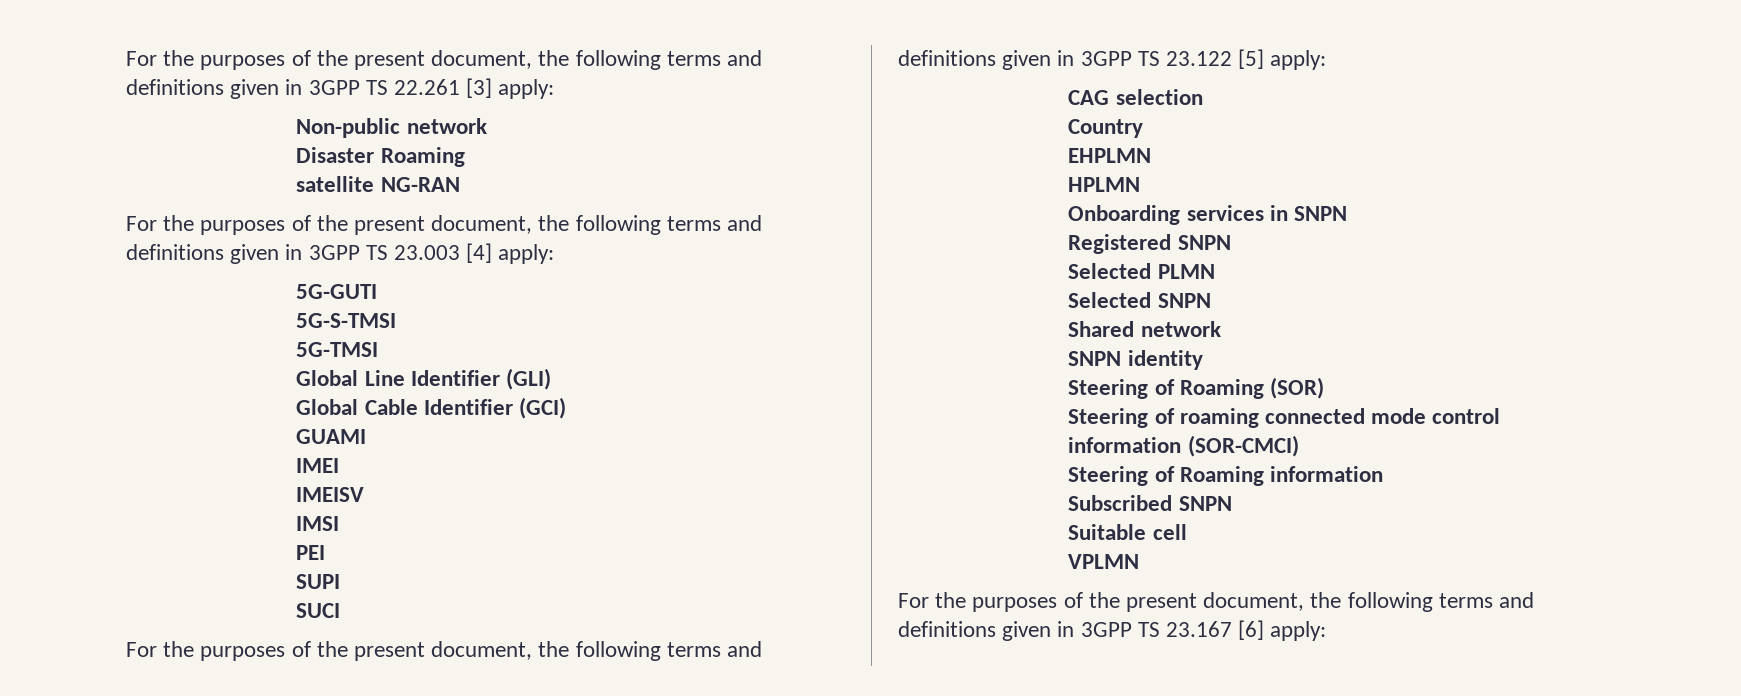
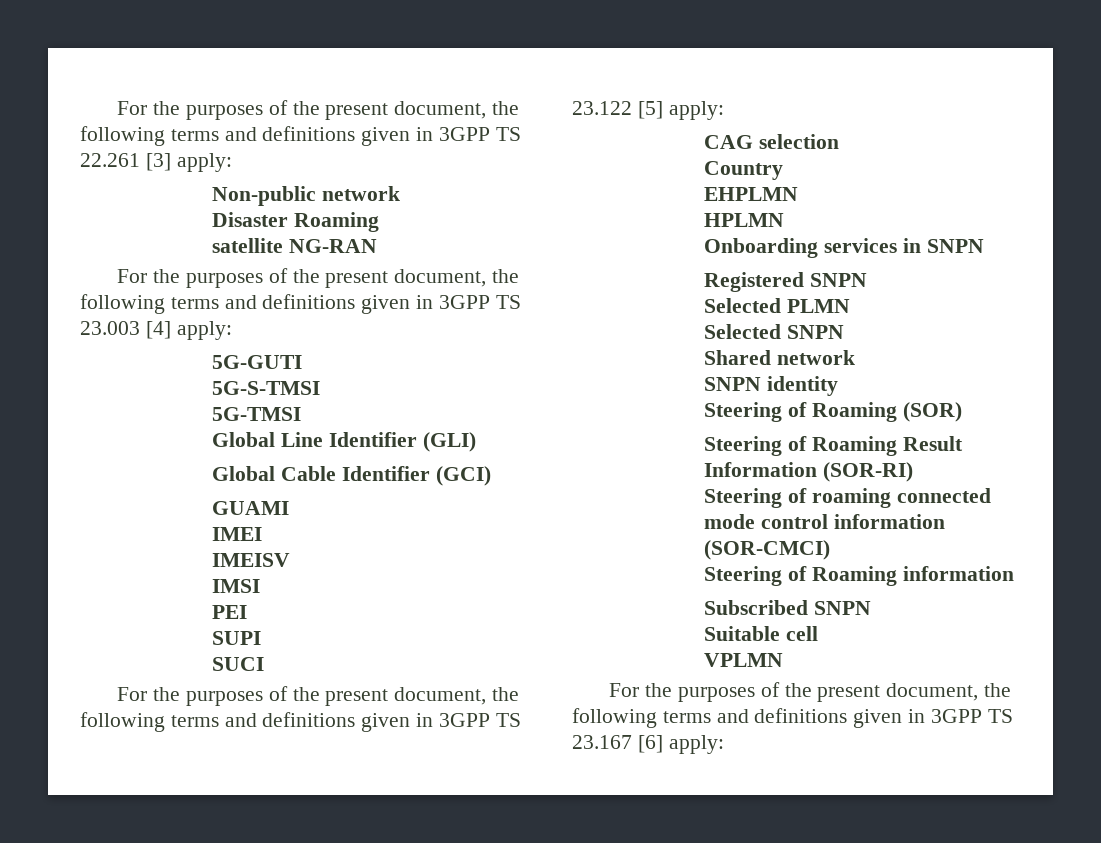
(1325, 388) none -> [704,436,963,456] [704,462,914,482] // Steering of Roaming Result Information (SOR-RI)

